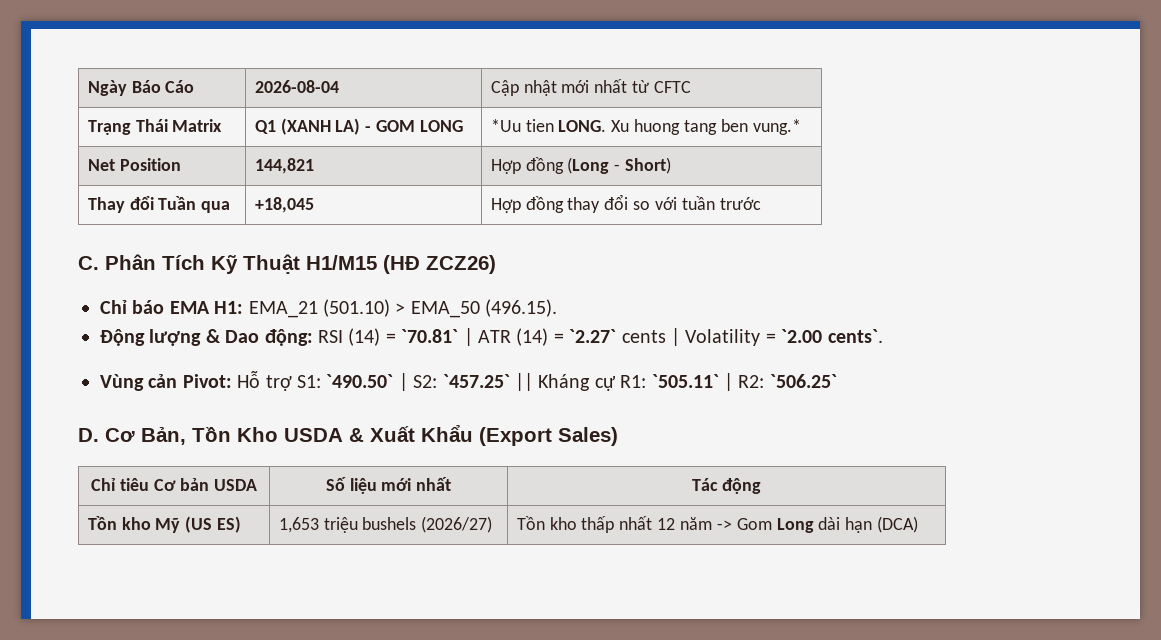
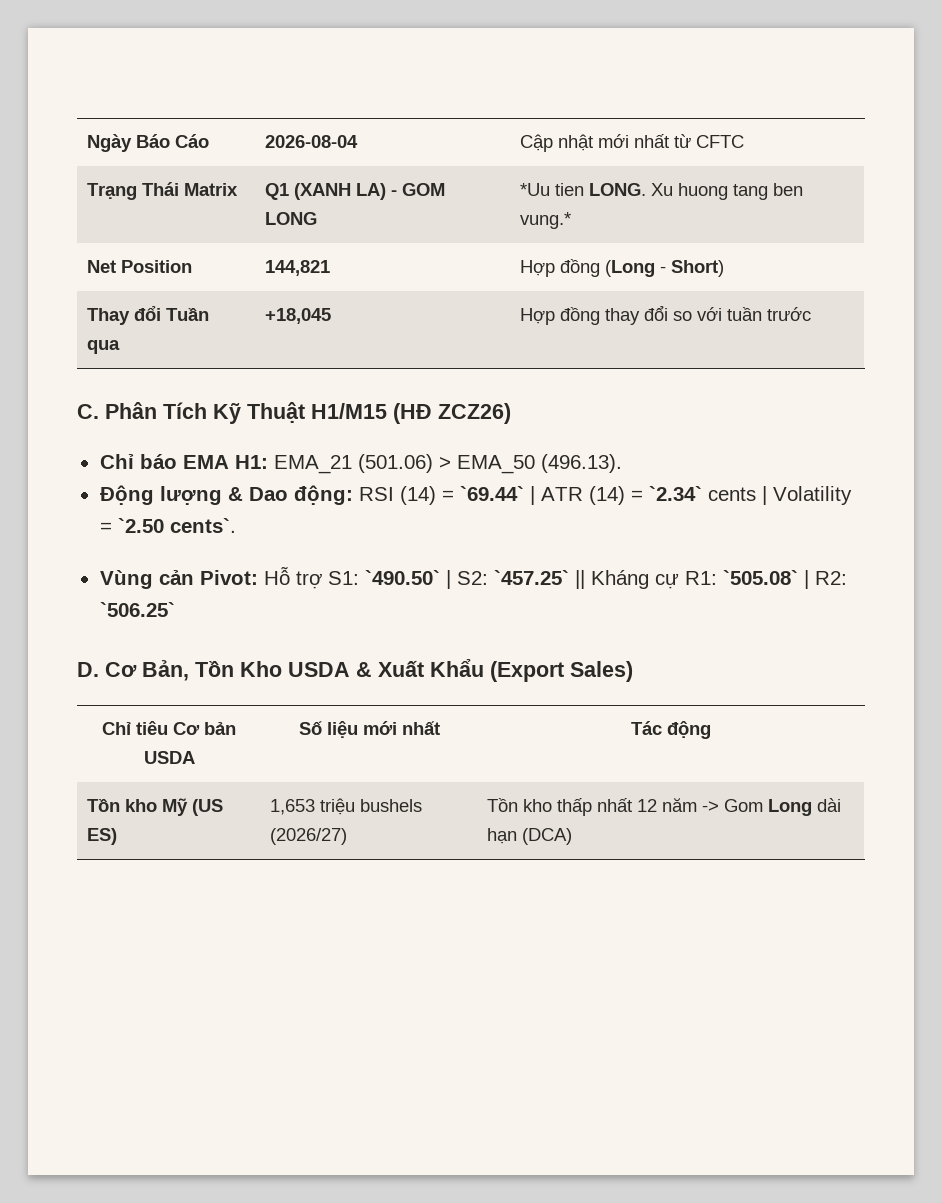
[323,299,390,317] (501.10) -> [357,454,433,473] (501.06)
[485,299,558,317] (496.15). -> [540,454,622,473] (496.13).
[401,329,459,343] `70.81` -> [459,486,524,501] `69.44`
[569,329,617,343] `2.27` -> [648,486,702,501] `2.34`
[781,329,823,343] `2.00 -> [117,518,164,533] `2.50
[651,374,719,388] `505.11` -> [722,570,798,585] `505.08`

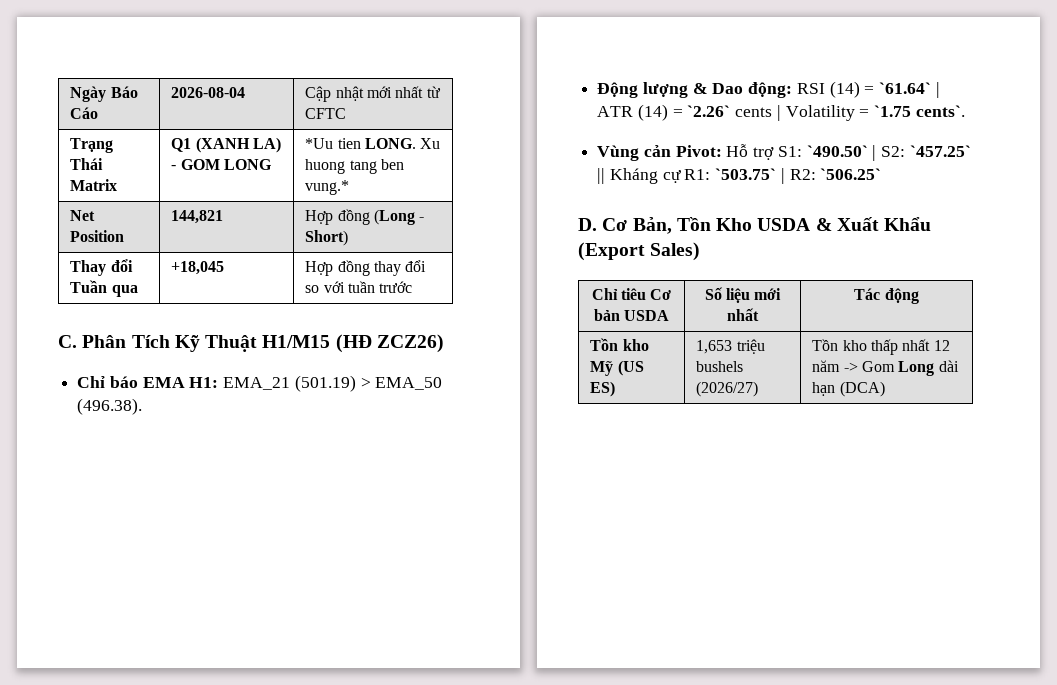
[357,454,433,473] (501.06) -> [294,375,356,392] (501.19)
[540,454,622,473] (496.13). -> [77,398,143,415] (496.38).
[459,486,524,501] `69.44` -> [879,82,932,94] `61.64`
[648,486,702,501] `2.34` -> [687,105,731,117] `2.26`
[117,518,164,533] `2.50 -> [874,105,912,117] `1.75
[722,570,798,585] `505.08` -> [715,168,777,180] `503.75`

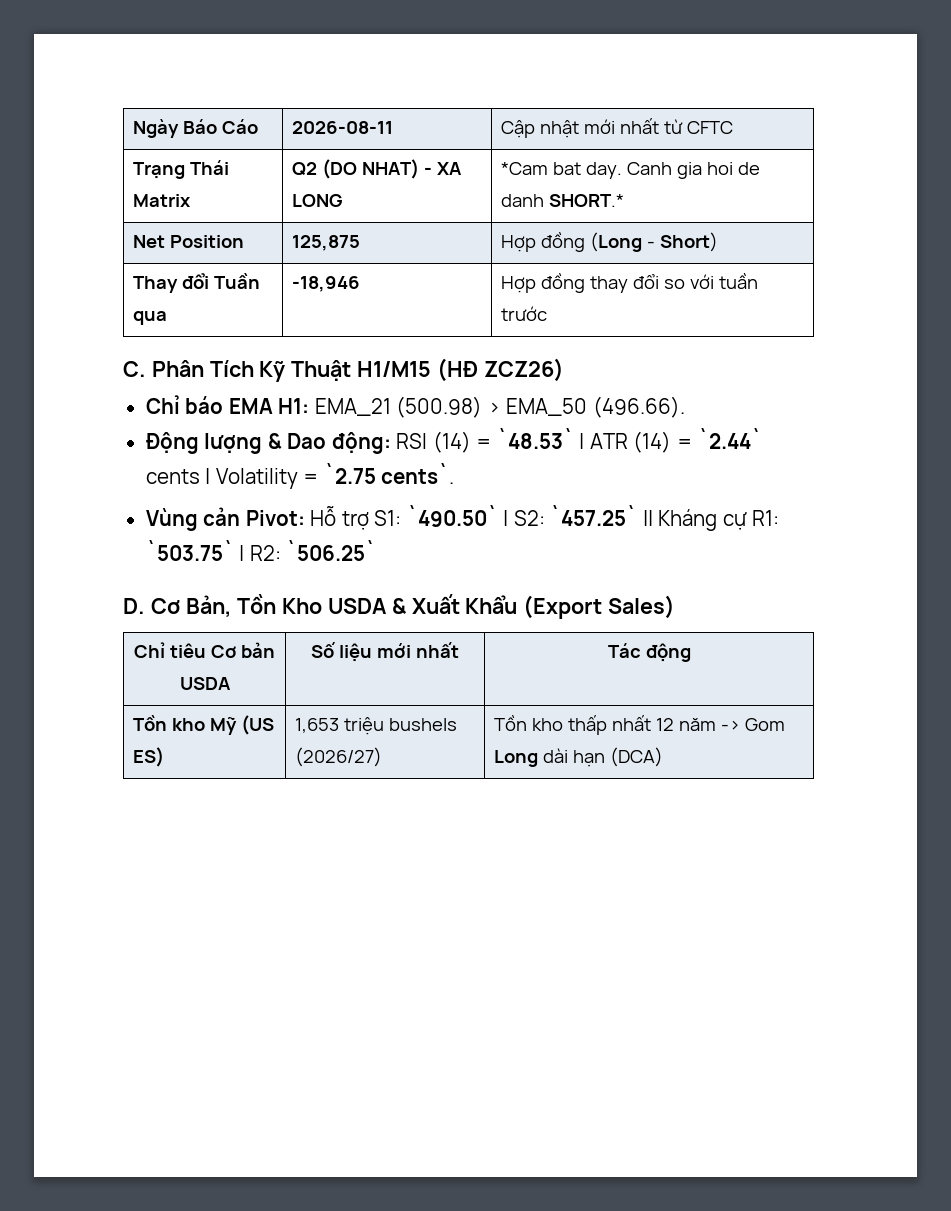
[171,87,246,98] 2026-08-04 -> [292,121,394,134] 2026-08-11
[171,137,282,153] [171,159,273,170] [305,138,441,149] [305,159,405,174] [305,180,350,195] Q1 (XANH LA) - GOM LONG | *Uu tien LONG. Xu huong tang ben vung.* -> [292,159,463,179] [292,194,344,207] [501,162,761,179] [501,194,625,207] Q2 (DO NHAT) - XA LONG | *Cam bat day. Canh gia hoi de danh SHORT.*
[171,210,224,224] 144,821 -> [292,235,361,251] 125,875
[171,261,225,275] +18,045 -> [292,276,361,292] -18,946
[294,375,356,392] (501.19) -> [396,396,483,418] (500.98)
[77,398,143,415] (496.38). -> [592,396,685,418] (496.66).
[879,82,932,94] `61.64` -> [496,428,574,449] `48.53`
[687,105,731,117] `2.26` -> [697,428,762,449] `2.44`
[874,105,912,117] `1.75 -> [323,463,376,484] `2.75

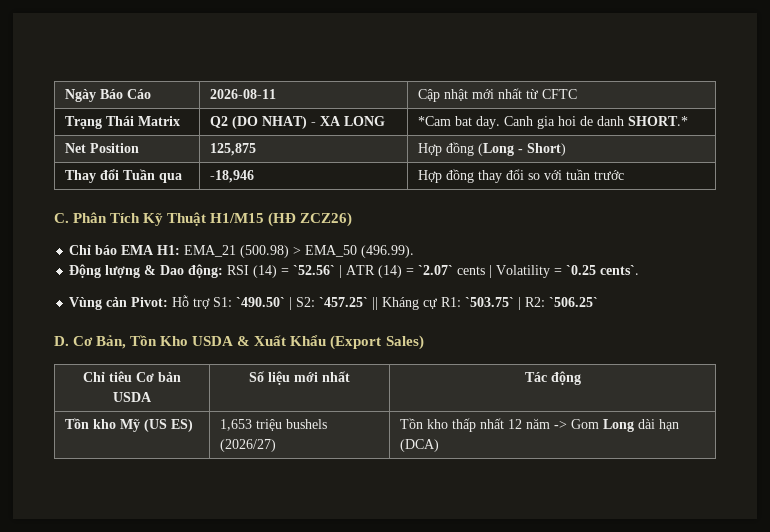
[592,396,685,418] (496.66). -> [361,245,415,258] (496.99).
[496,428,574,449] `48.53` -> [293,265,336,275] `52.56`
[697,428,762,449] `2.44` -> [418,265,454,275] `2.07`
[323,463,376,484] `2.75 -> [566,265,597,275] `0.25

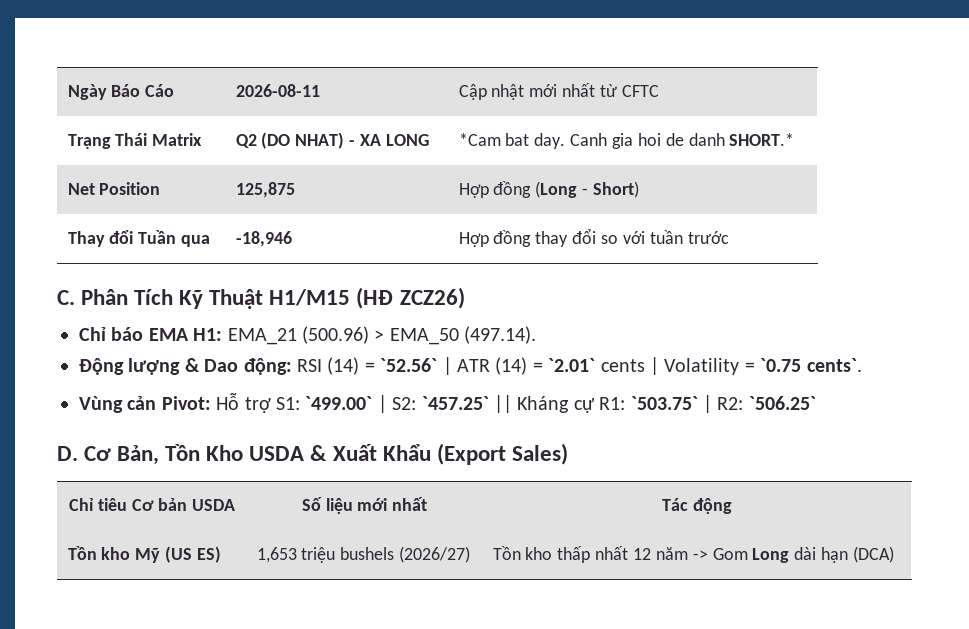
[240,245,290,258] (500.98) -> [302,326,369,344] (500.96)
[361,245,415,258] (496.99). -> [464,326,537,344] (497.14).
[418,265,454,275] `2.07` -> [548,358,596,372] `2.01`
[566,265,597,275] `0.25 -> [760,358,802,372] `0.75
[236,297,286,307] `490.50` -> [305,396,373,410] `499.00`

